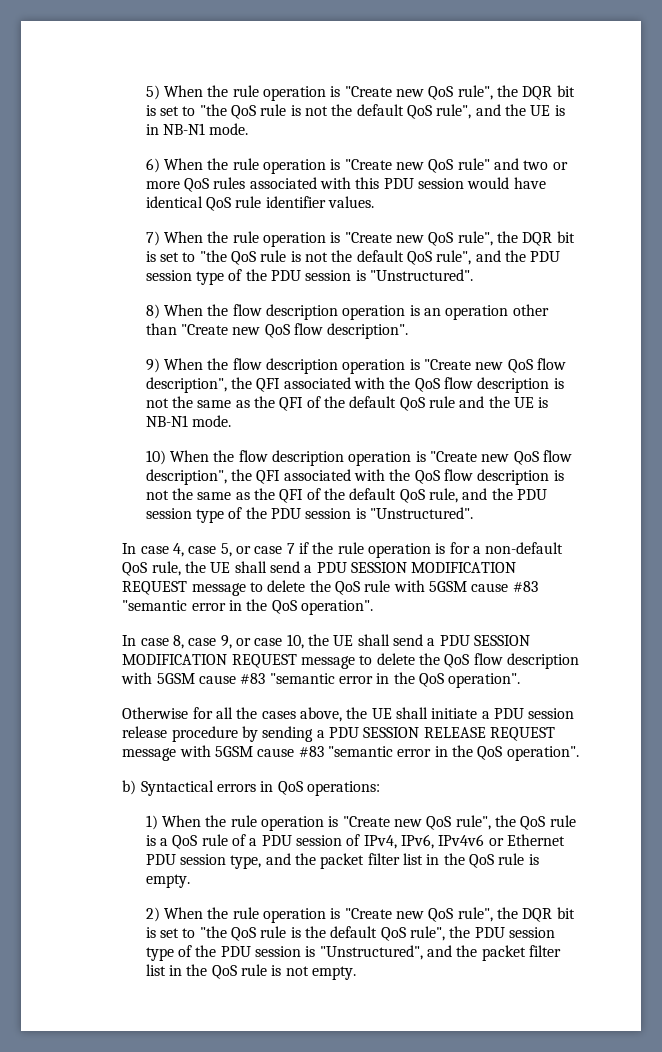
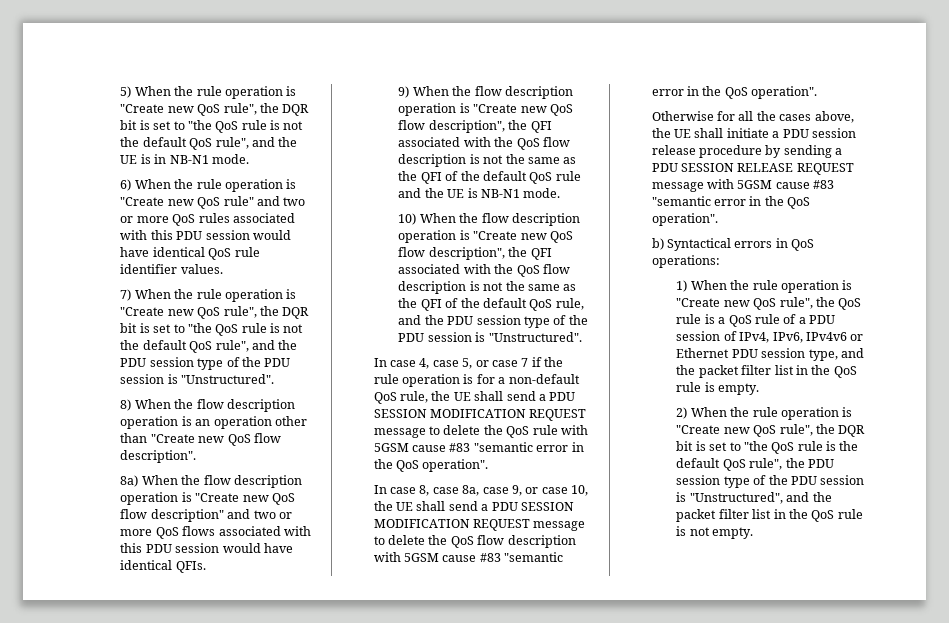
(409, 331) none -> [120,475,302,488] [120,492,295,505] [120,509,292,522] [120,526,311,539] [120,543,293,553] [120,560,206,573] // 8a) When the flow description operation is "Create new QoS flow description" and two or more QoS flows associated with this PDU session would have identical QFIs.
(217, 642) none -> [462,485,509,496] 8a, case

